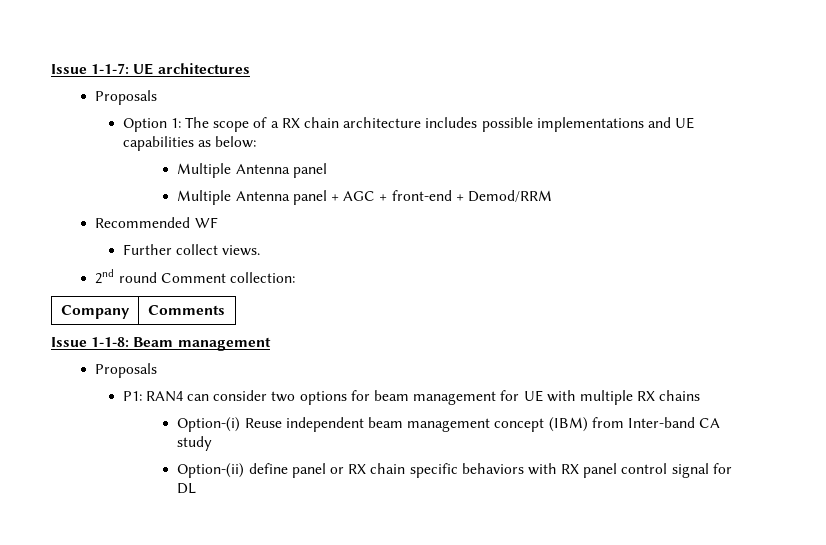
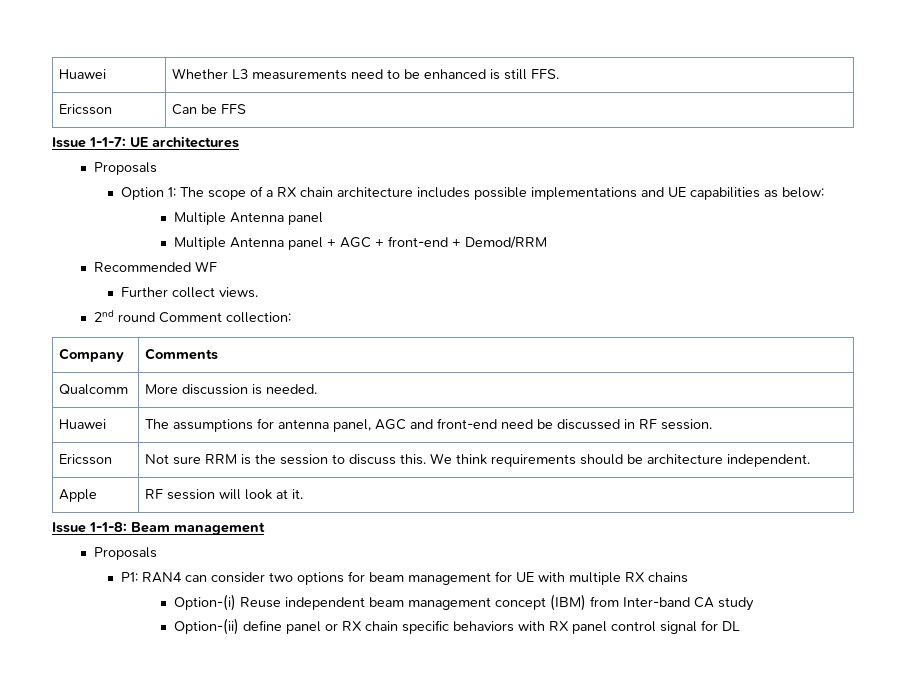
(51, 69) none -> [58,69,106,79] [171,68,559,80] [58,104,112,115] [171,104,246,115] Huawei | Whether L3 measurements need to be enhanced is still FFS. // Ericsson | Can be FFS //
(225, 310) none -> [58,384,128,395] [144,384,317,395] [58,419,106,429] [144,418,712,432] [58,454,112,465] [144,453,810,467] [58,489,97,502] [144,489,303,500] // Qualcomm | More discussion is needed. // Huawei | The assumptions for antenna panel, AGC and front-end need be discussed in RF session. // Ericsson | Not sure RRM is the session to discuss this. We think requirements should be architecture independent. // Apple | RF session will look at it.

